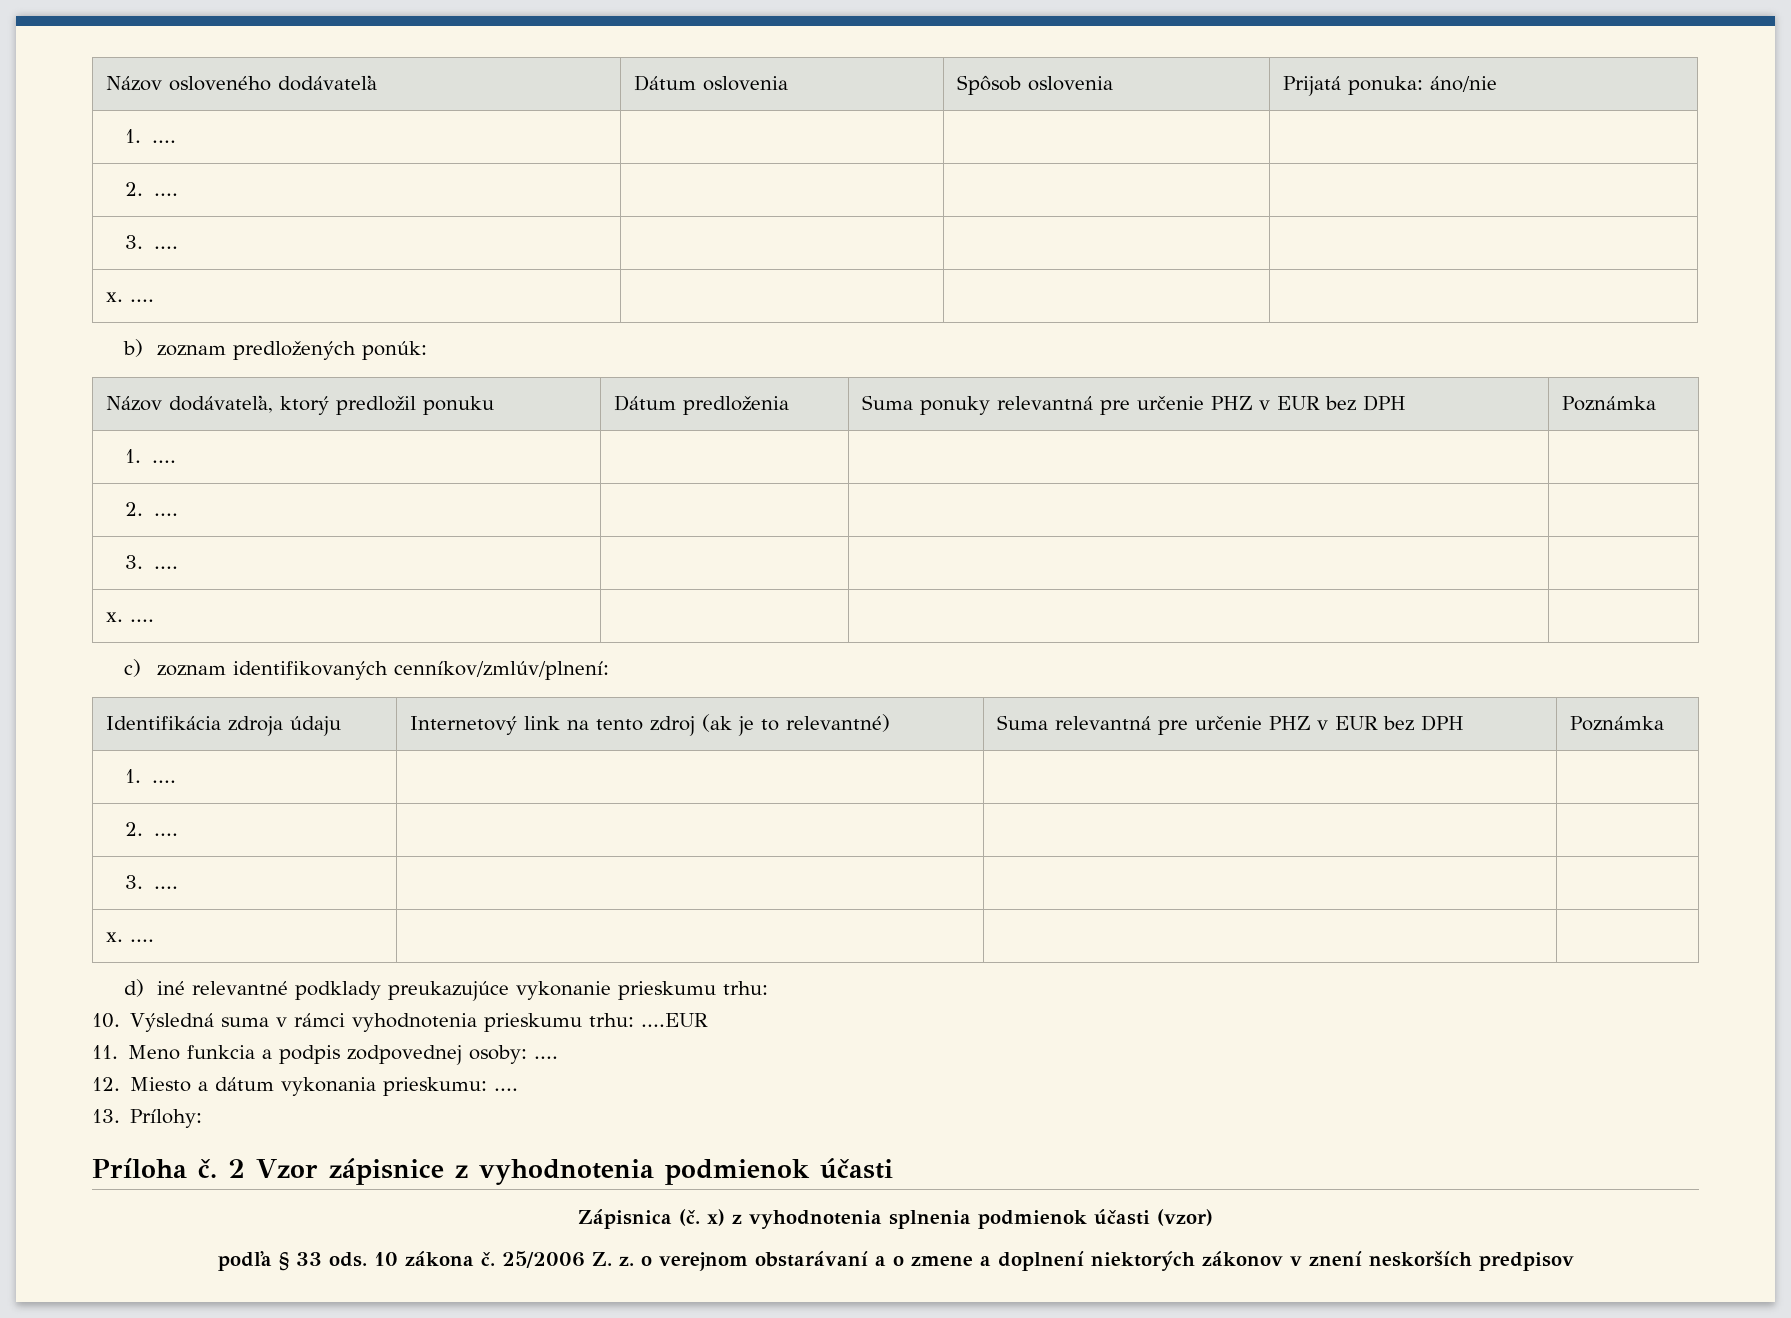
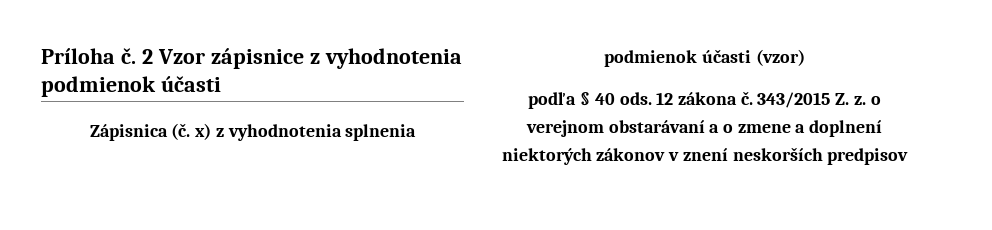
[105,75,377,91] [633,75,788,91] [956,75,1113,95] [1282,76,1497,96] [125,129,176,143] [125,182,178,196] [125,235,178,249] [105,292,154,302] [123,339,427,360] [105,395,494,415] [613,395,789,415] [861,395,1406,415] [1561,396,1656,411] [125,449,176,463] [125,502,178,516] [125,555,178,569] [105,612,154,622] [124,659,609,680] [105,716,341,736] [409,714,890,736] [996,715,1464,735] [1569,716,1664,731] [125,769,176,783] [125,822,178,836] [125,875,178,889] [105,932,154,942] [124,979,768,1001] [92,1013,709,1032] [92,1045,559,1065] [92,1077,519,1096] [92,1109,203,1128] Názov osloveného dodávateľa | Dátum oslovenia | Spôsob oslovenia | Prijatá ponuka: áno/nie // 1. .... | | | // 2. .... | | | // 3. .... | | | // x. .... | | | // b) zoznam predložených ponúk: // Názov dodávateľa, ktorý predložil ponuku | Dátum predloženia | Suma ponuky relevantná pre určenie PHZ v EUR bez DPH | Poznámka // 1. .... | | | // 2. .... | | | // 3. .... | | | // x. .... | | | // c) zoznam identifikovaných cenníkov/zmlúv/plnení: // Identifikácia zdroja údaju | Internetový link na tento zdroj (ak je to relevantné) | Suma relevantná pre určenie PHZ v EUR bez DPH | Poznámka // 1. .... | | | // 2. .... | | | // 3. .... | | | // x. .... | | | // d) iné relevantné podklady preukazujúce vykonanie prieskumu trhu: // 10. Výsledná suma v rámci vyhodnotenia prieskumu trhu: ....EUR // 11. Meno funkcia a podpis zodpovednej osoby: .... // 12. Miesto a dátum vykonania prieskumu: .... // 13. Prílohy: // -> (41, 56) none
[295,1252,398,1267] 33 ods. 10 -> [594,92,674,105] 40 ods. 12
[501,1251,585,1268] 25/2006 -> [757,92,831,108] 343/2015

